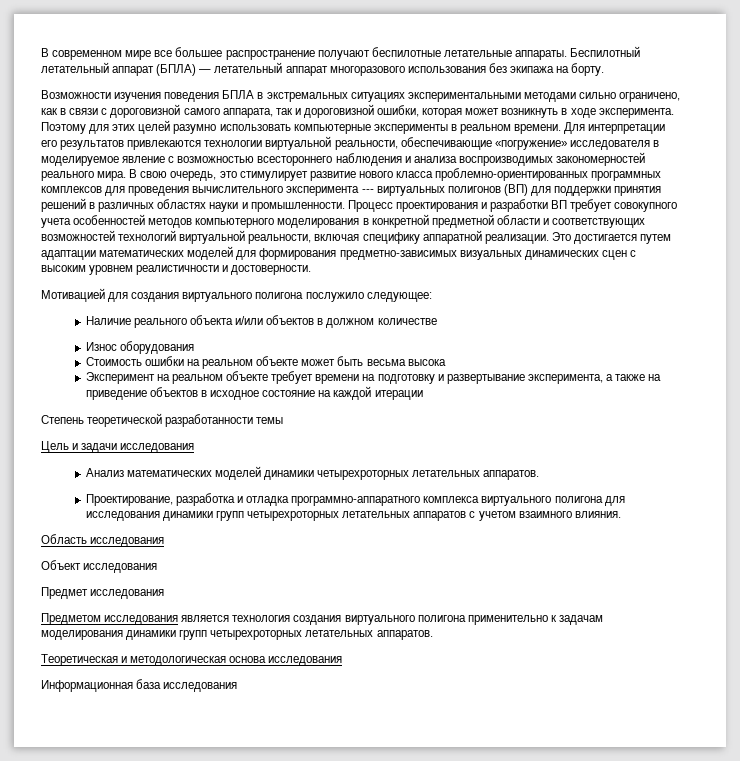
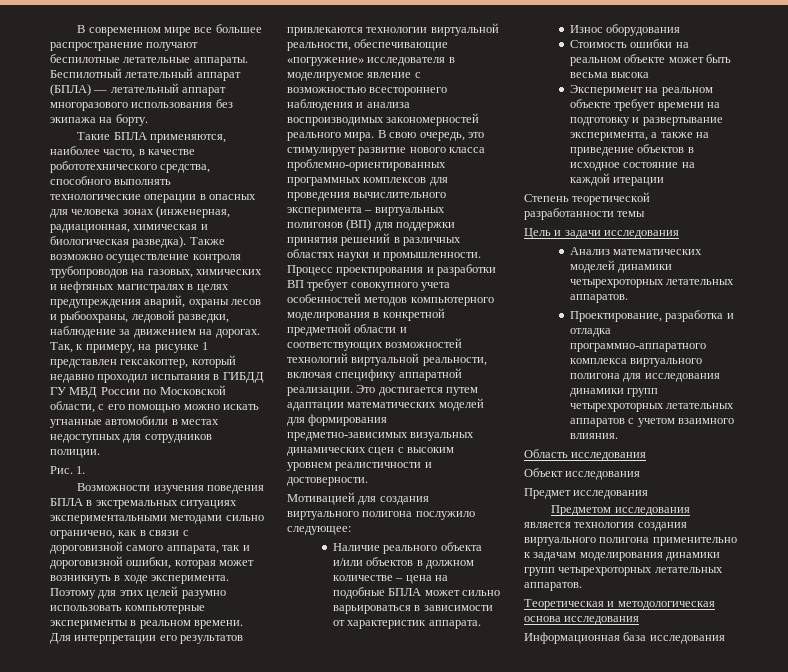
(605, 69) none -> [77,132,226,143] [50,146,196,158] [50,161,211,173] [50,176,172,185] [50,194,257,203] [50,206,231,218] [50,224,208,233] [50,236,225,248] [50,254,241,263] [50,266,263,278] [50,281,229,293] [50,295,262,308] [50,310,230,323] [50,326,260,338] [50,342,208,353] [50,355,236,368] [50,372,264,383] [50,385,226,398] [50,401,259,413] [50,416,220,428] [50,434,212,443] [50,449,100,458] [50,466,86,474] // Такие БПЛА применяются, наиболее часто, в качестве робототехнического средства, способного выполнять технологические операции в опасных для человека зонах (инженерная, радиационная, химическая и биологическая разведка). Также возможно осуществление контроля трубопроводов на газовых, химических и нефтяных магистралях в целях предупреждения аварий, охраны лесов и рыбоохраны, ледовой разведки, наблюдение за движением на дорогах. Так, к примеру, на рисунке 1 представлен гексакоптер, который недавно проходил испытания в ГИБДД ГУ МВД России по Московской области, с его помощью можно искать угнанные автомобили в местах недоступных для сотрудников полиции. // Рис. 1.
[361,189,374,193] --- -> [364,210,373,213] –
(437, 321) none -> [395,575,449,584] [333,587,501,599] [333,605,493,614] [333,620,481,629] – цена на подобные БПЛА может сильно варьироваться в зависимости от характеристик аппарата.

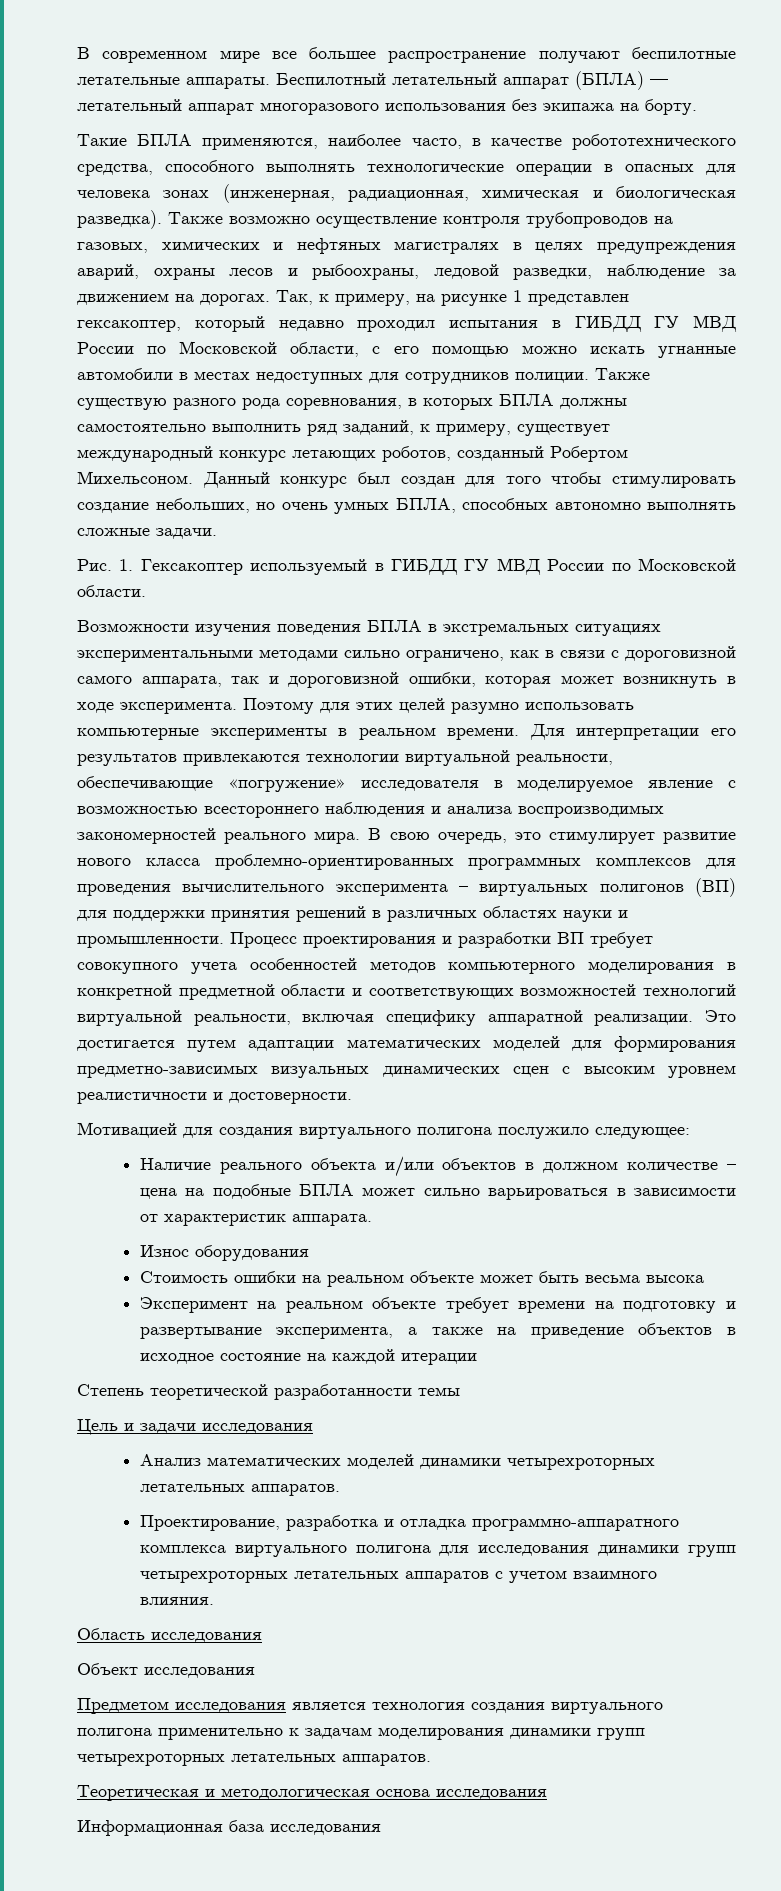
[50,466,86,474] // Рис. 1. -> [595,368,650,380] [77,394,627,410] [77,420,610,436] [77,446,628,462] [77,471,736,488] [77,498,736,514] [77,528,217,539] [77,558,736,575] [77,585,146,597] Также существую разного рода соревнования, в которых БПЛА должны самостоятельно выполнить ряд заданий, к примеру, существует международный конкурс летающих роботов, созданный Робертом Михельсоном. Данный конкурс был создан для того чтобы стимулировать создание небольших, но очень умных БПЛА, способных автономно выполнять сложные задачи. // Рис. 1. Гексакоптер используемый в ГИБДД ГУ МВД России по Московской области.
[524,488,649,499] // Предмет исследования -> (255, 1672) none

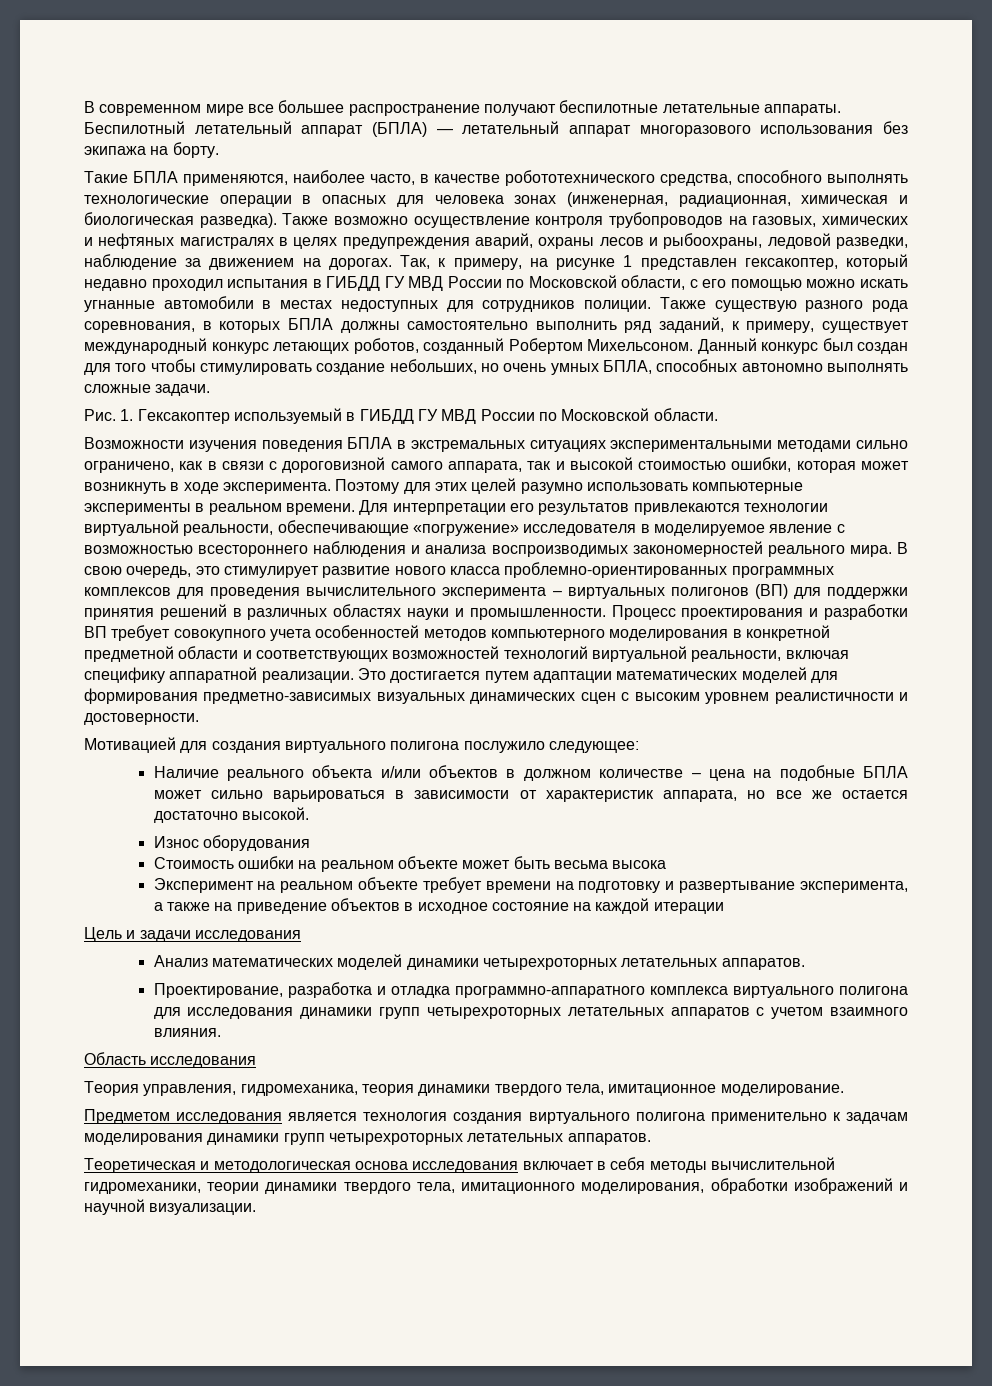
[288,672,400,688] дороговизной -> [569,457,727,470] высокой стоимостью
[291,1214,372,1226] аппарата. -> [663,790,908,802] [153,807,309,823] аппарата, но все же остается достаточно высокой.
[77,1384,460,1400] // Степень теоретической разработанности темы -> (724, 908) none
[77,1663,255,1678] Объект исследования -> [84,1081,844,1096] Теория управления, гидромеханика, теория динамики твердого тела, имитационное моделирование.
[77,1820,381,1836] // Информационная база исследования -> [522,1157,835,1173] [84,1178,908,1194] [84,1199,257,1215] включает в себя методы вычислительной гидромеханики, теории динамики твердого тела, имитационного моделирования, обработки изображений и научной визуализации.

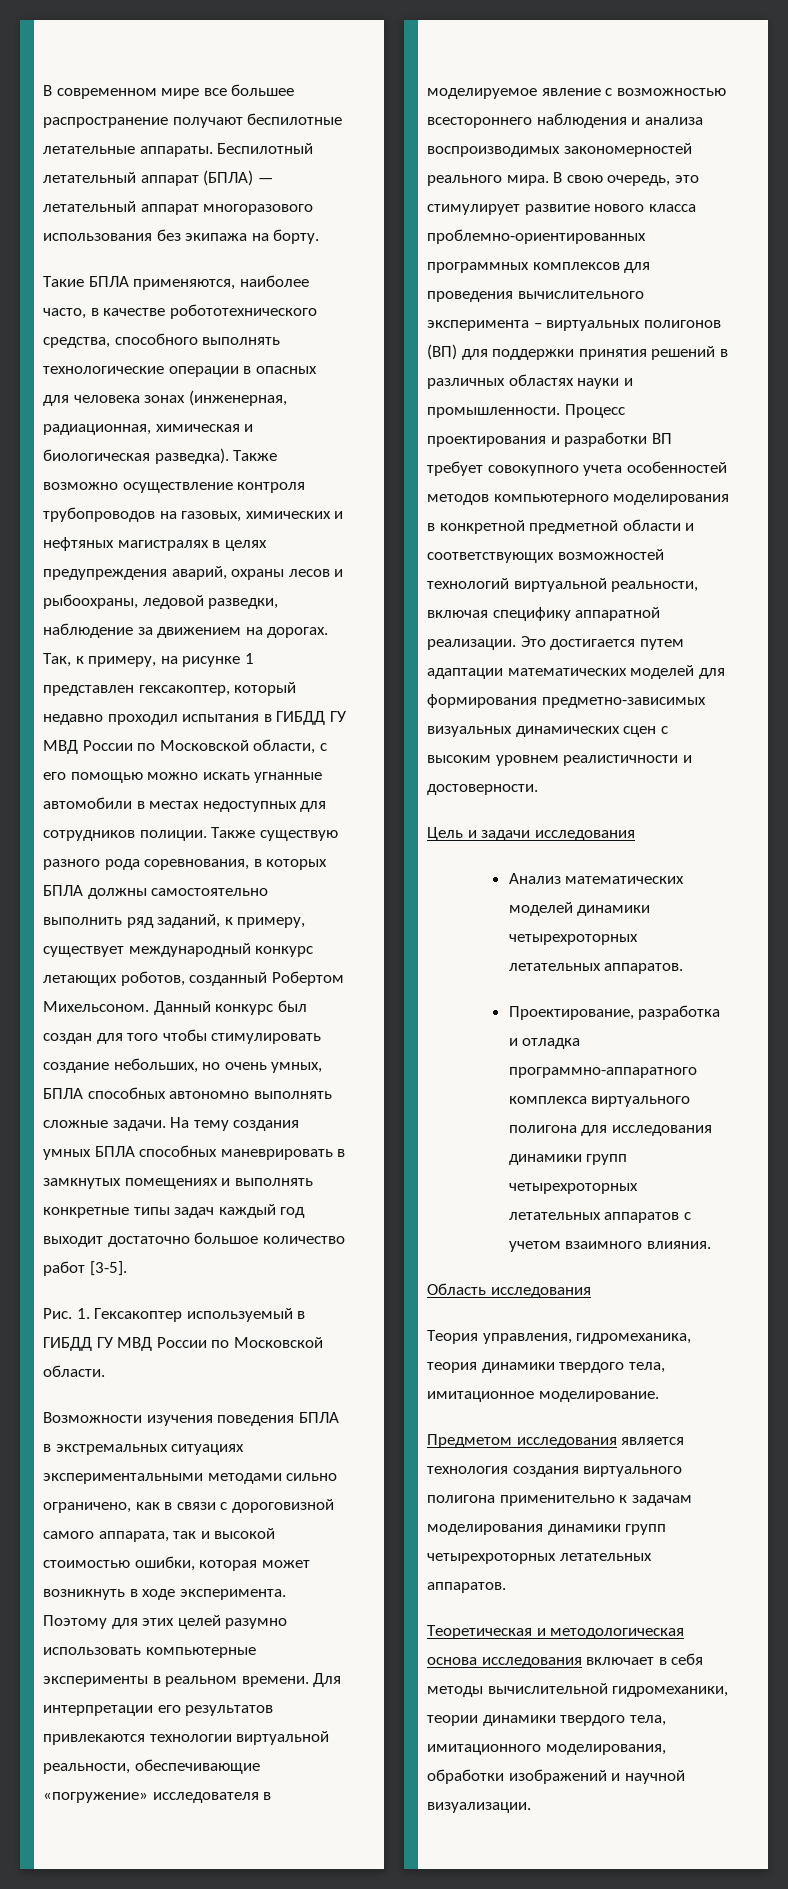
[550,360,652,375] умных БПЛА, -> [271,1062,323,1073] [43,1088,83,1099] умных, БПЛА
(211, 390) none -> [170,1117,300,1131] [43,1145,346,1160] [43,1178,313,1189] [43,1204,306,1218] [43,1232,345,1247] [43,1261,127,1276] На тему создания умных БПЛА способных маневрировать в замкнутых помещениях и выполнять конкретные типы задач каждый год выходит достаточно большое количество работ [3-5].
[84,737,639,753] [153,765,909,781] [153,790,908,802] [153,807,309,823] [153,835,310,851] [153,856,667,872] [153,877,908,893] [153,898,724,914] // Мотивацией для создания виртуального полигона послужило следующее: // Наличие реального объекта и/или объектов в должном количестве – цена на подобные БПЛА может сильно варьироваться в зависимости от характеристик аппарата, но все же остается достаточно высокой. // Износ оборудования // Стоимость ошибки на реальном объекте может быть весьма высока // Эксперимент на реальном объекте требует времени на подготовку и развертывание эксперимента, а также на приведение объектов в исходное состояние на каждой итерации -> (538, 789) none

